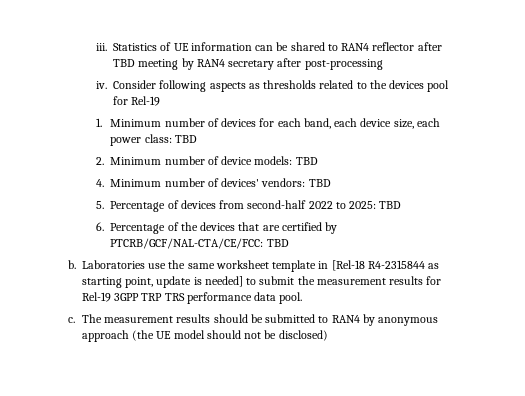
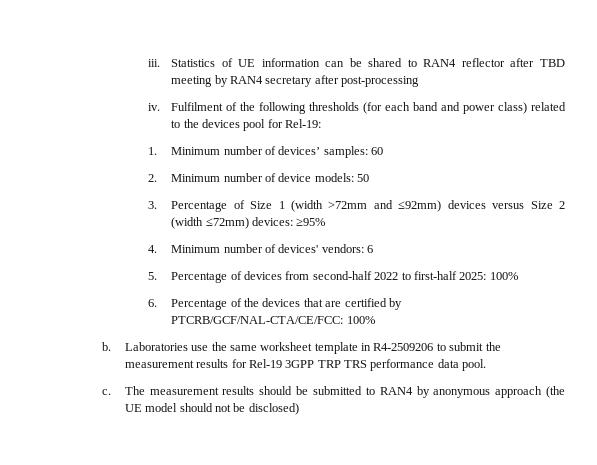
[113,80,317,92] Consider following aspects as thresholds -> [171,102,528,114] Fulfilment of the following thresholds (for each band and power class)
[131,96,161,106] Rel-19 -> [285,119,322,128] Rel-19:
[221,118,440,129] [110,134,197,146] devices for each band, each device size, each power class: TBD -> [278,146,384,158] devices’ samples: 60
[295,157,318,165] TBD -> [357,174,370,182] [148,200,565,212] [171,217,326,229] 50 // 3. Percentage of Size 1 (width >72mm and ≤92mm) devices versus Size 2 (width ≤72mm) devices: ≥95%
[308,179,331,187] TBD -> [367,245,374,253] 6
[349,201,402,209] 2025: TBD -> [413,271,518,280] first-half 2025: 100%
[266,239,289,247] TBD -> [346,316,375,324] 100%
[331,260,439,271] [81,276,243,288] [Rel-18 R4-2315844 as starting point, update is needed] -> [373,343,434,351] R4-2509206

